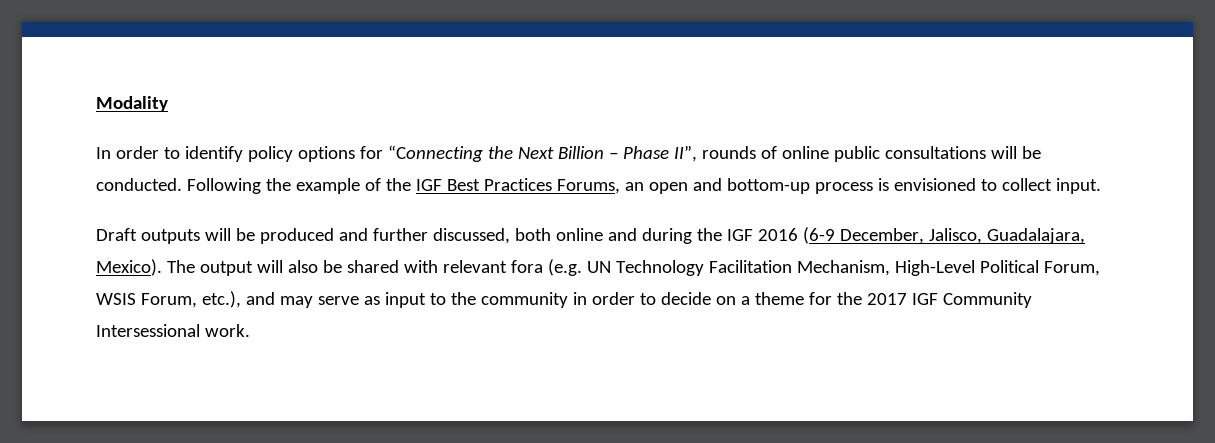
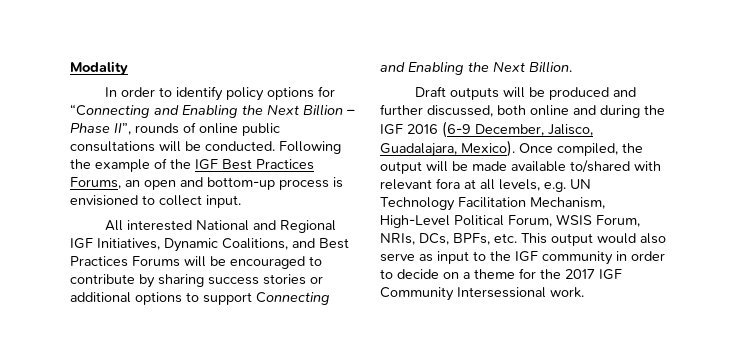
(483, 153) none -> [154,104,238,118] and Enabling
(1101, 186) none -> [104,220,336,233] [70,238,349,252] [70,256,322,269] [70,274,323,288] [70,292,330,305] [380,61,572,75] // All interested National and Regional IGF Initiatives, Dynamic Coalitions, and Best Practices Forums will be encouraged to contribute by sharing success stories or additional options to support Connecting and Enabling the Next Billion.
[166,259,582,276] The output will also be shared with relevant fora (e.g. -> [519,143,643,156] [380,160,661,174] [380,178,566,192] Once compiled, the output will be made available to/shared with relevant fora at all levels, e.g.
[201,291,313,308] etc.), and may -> [380,233,666,246] NRIs, DCs, BPFs, etc. This output would also
(476, 298) none -> [515,251,538,262] IGF

